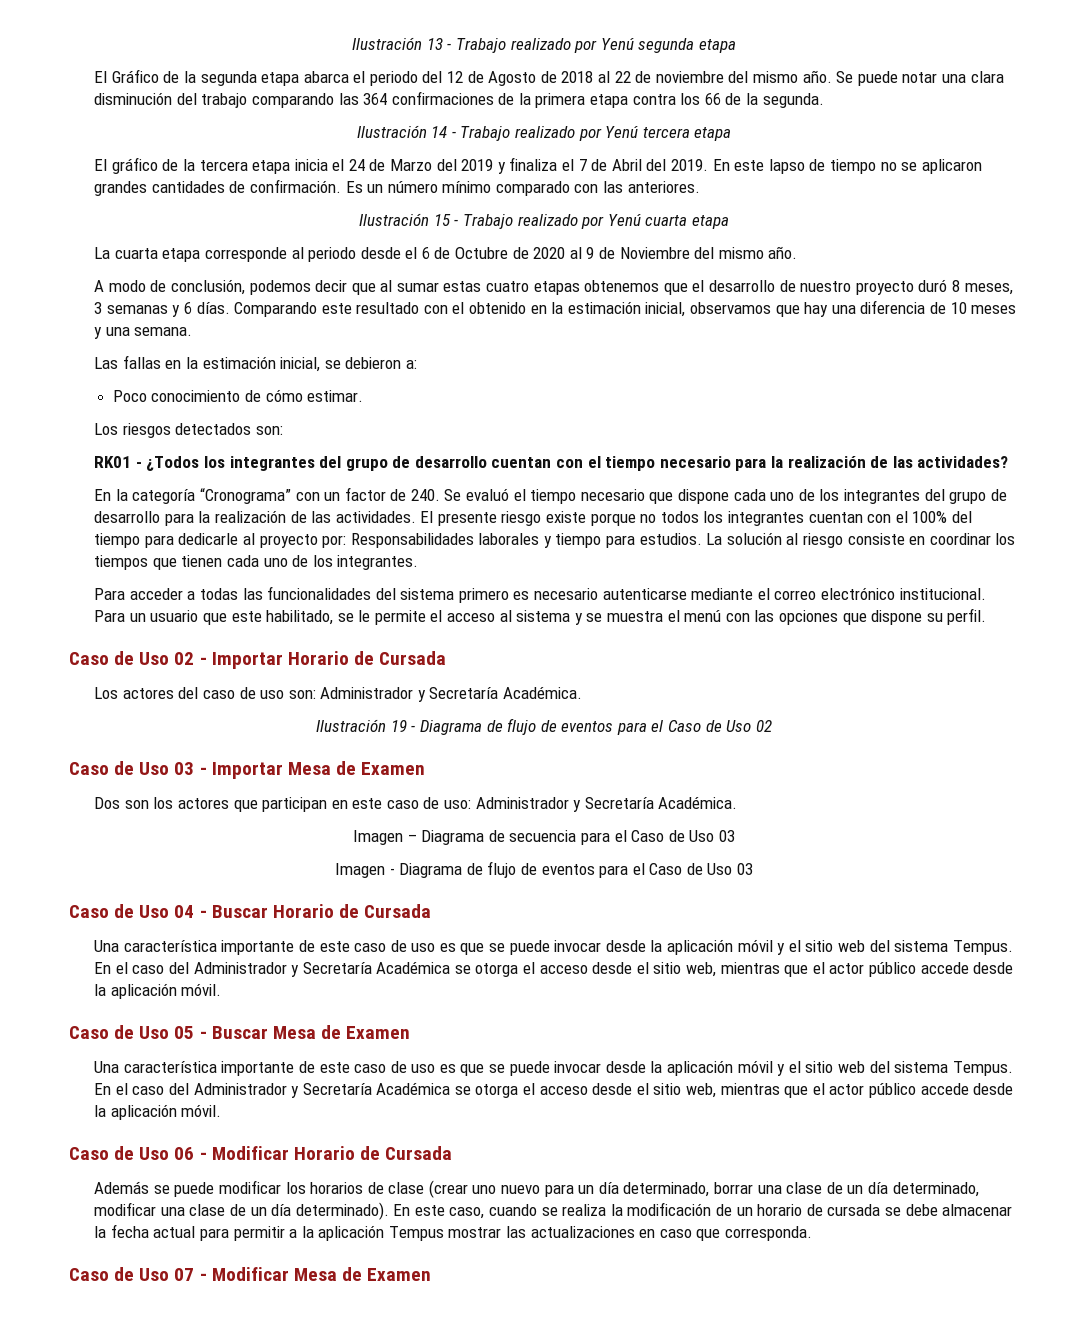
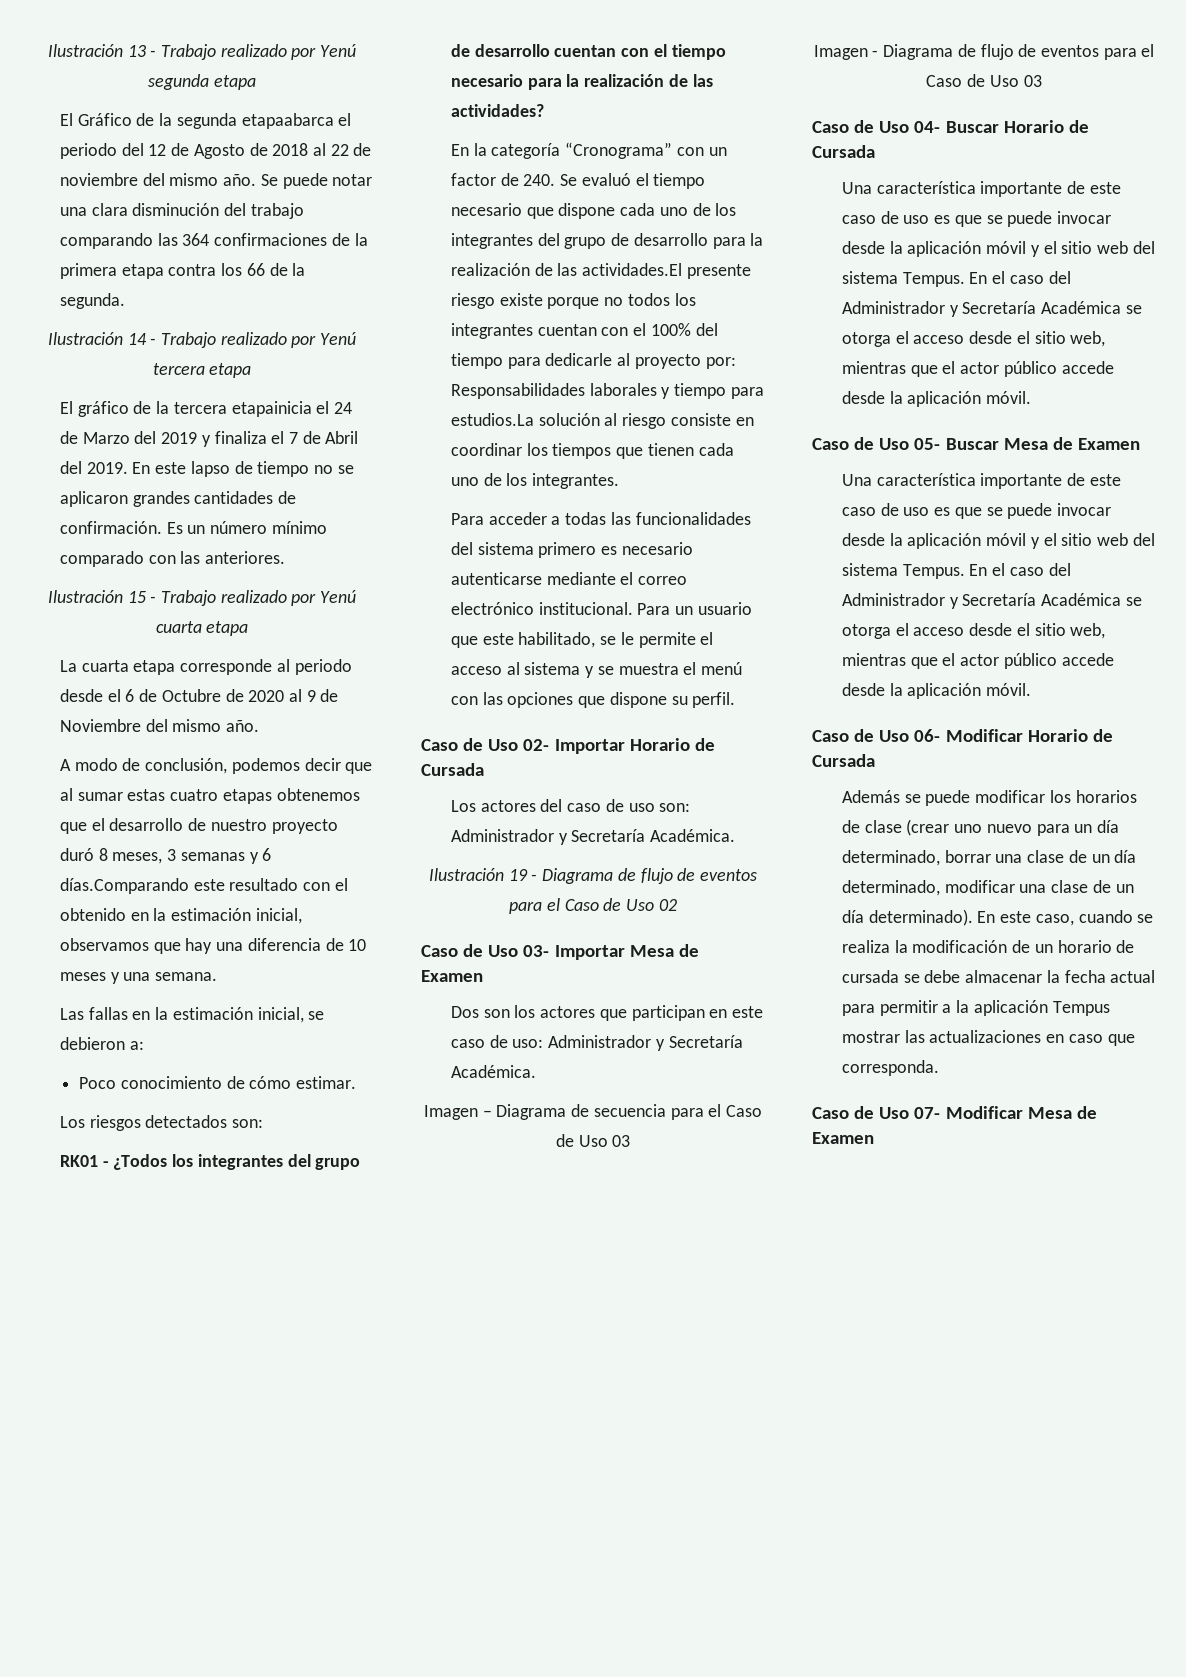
[261,71,349,86] etapa abarca -> [241,113,334,129] etapaabarca
[252,159,328,174] etapa inicia -> [231,401,312,417] etapainicia
[196,302,318,317] días. Comparando -> [59,878,189,894] días.Comparando
[335,511,434,523] actividades. El -> [582,263,683,276] actividades.El
[639,533,723,545] estudios. La -> [450,413,534,426] estudios.La
[174,652,207,665] 02 - -> [523,739,550,751] 02-
[174,762,207,775] 03 - -> [523,945,550,957] 03-
[174,905,207,918] 04 - -> [914,121,941,133] 04-
[174,1026,207,1039] 05 - -> [914,438,941,450] 05-
[174,1147,207,1160] 06 - -> [914,729,941,742] 06-
[174,1268,207,1281] 07 - -> [914,1107,941,1119] 07-

